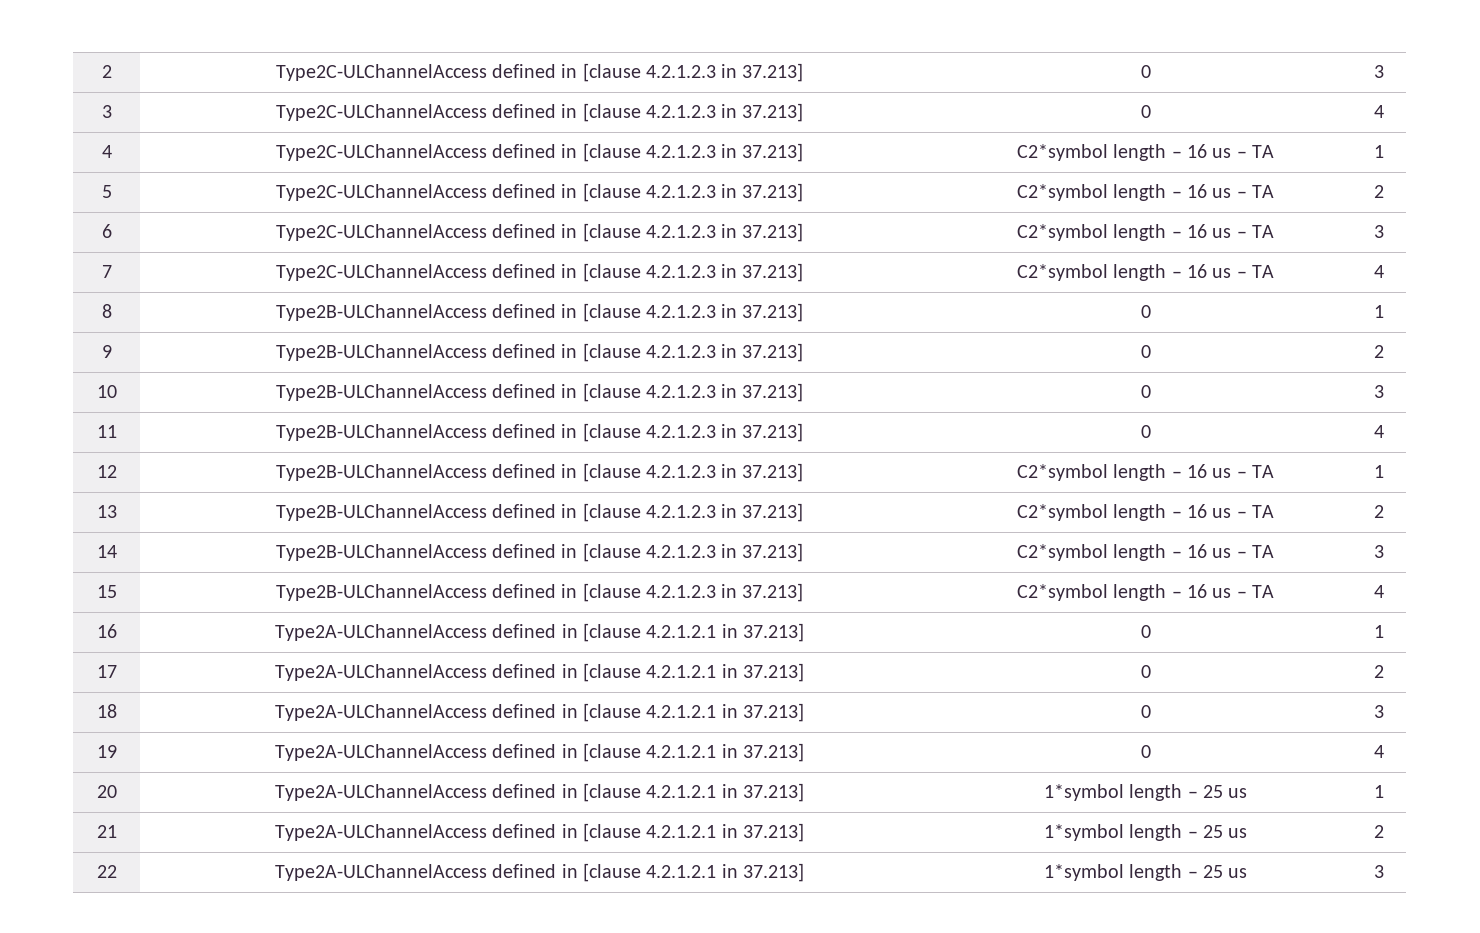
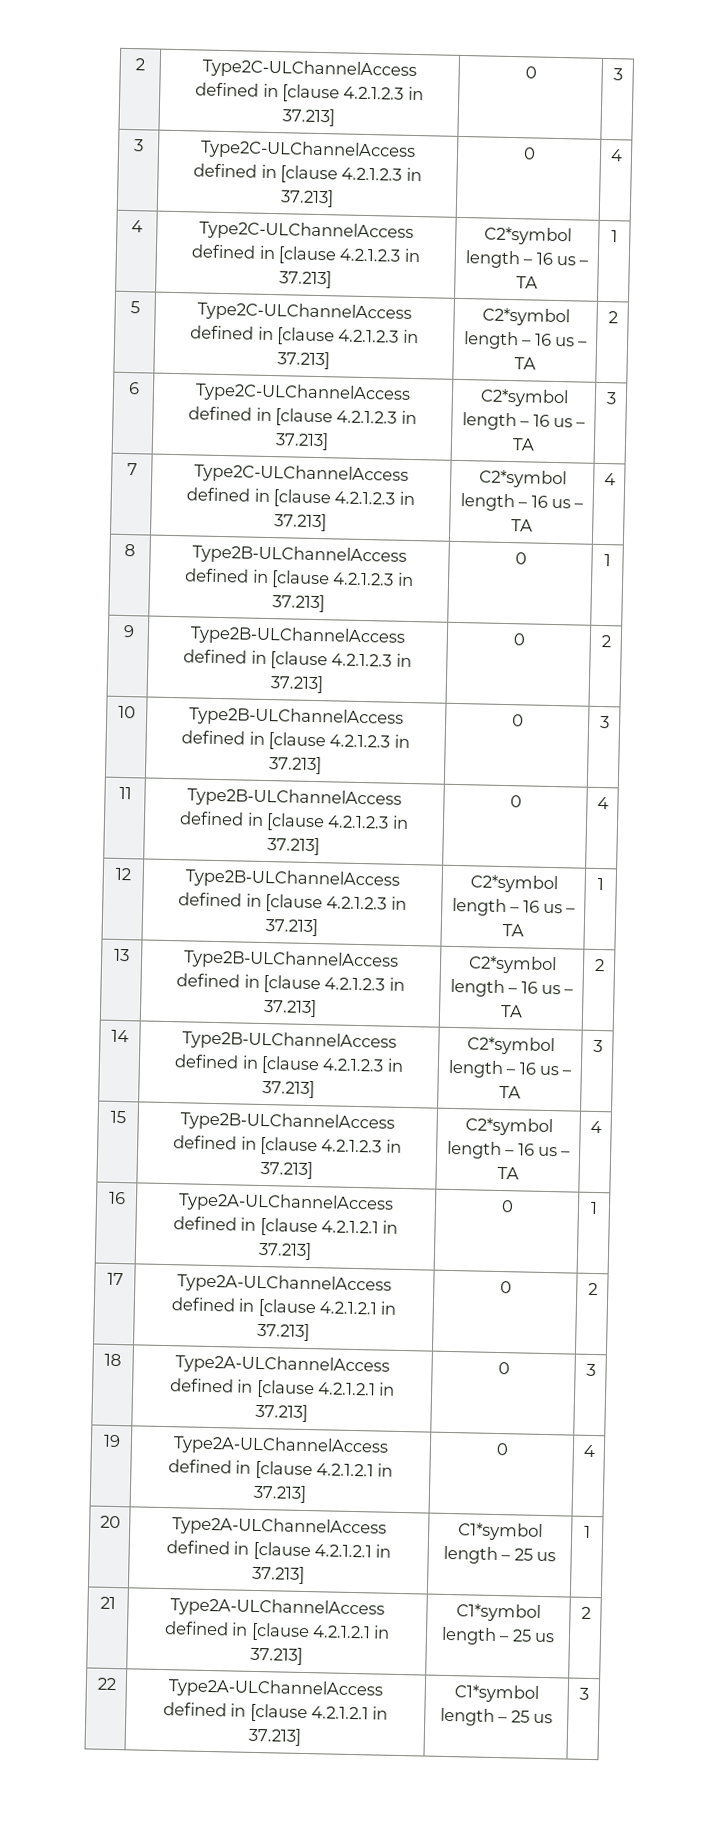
[1043,784,1124,801] 1*symbol -> [458,1522,543,1541] C1*symbol
[1043,824,1124,841] 1*symbol -> [456,1603,541,1622] C1*symbol
[1043,864,1124,881] 1*symbol -> [454,1684,539,1703] C1*symbol

